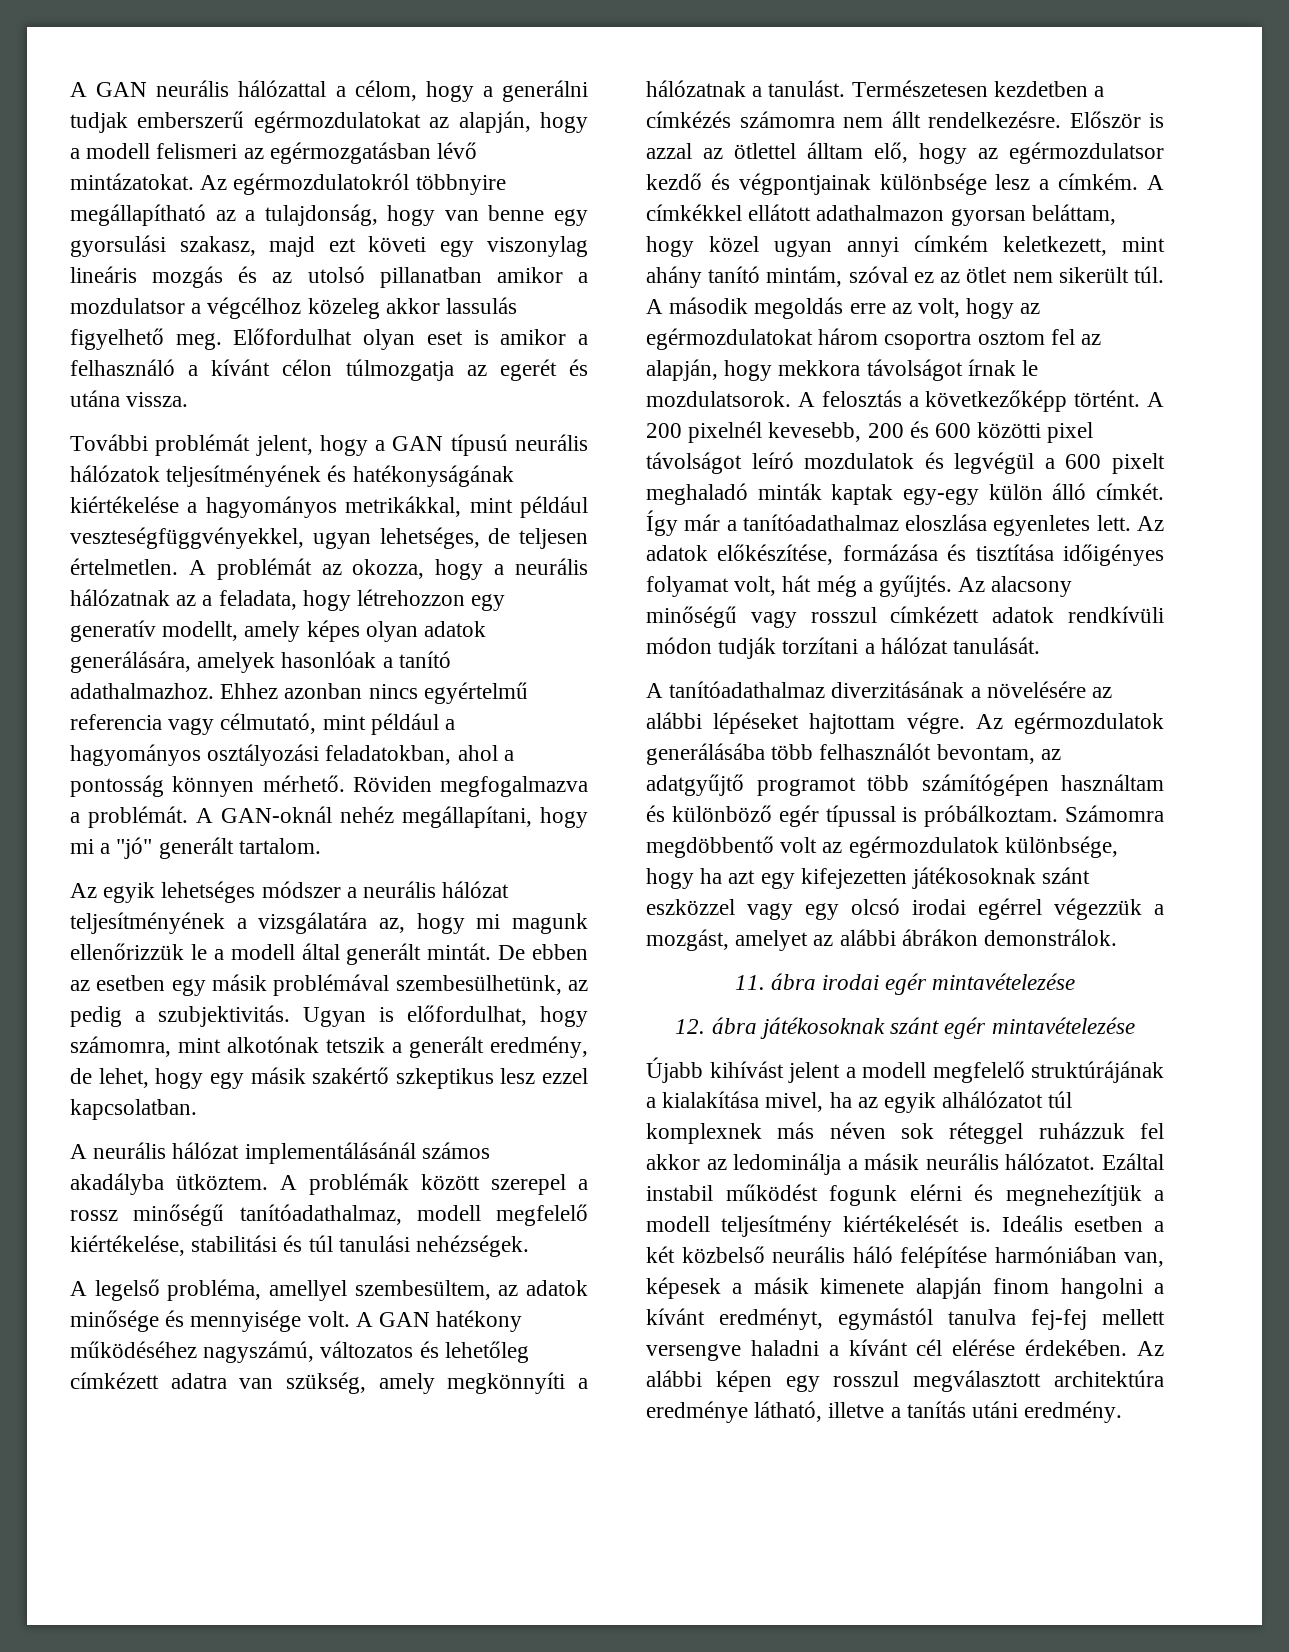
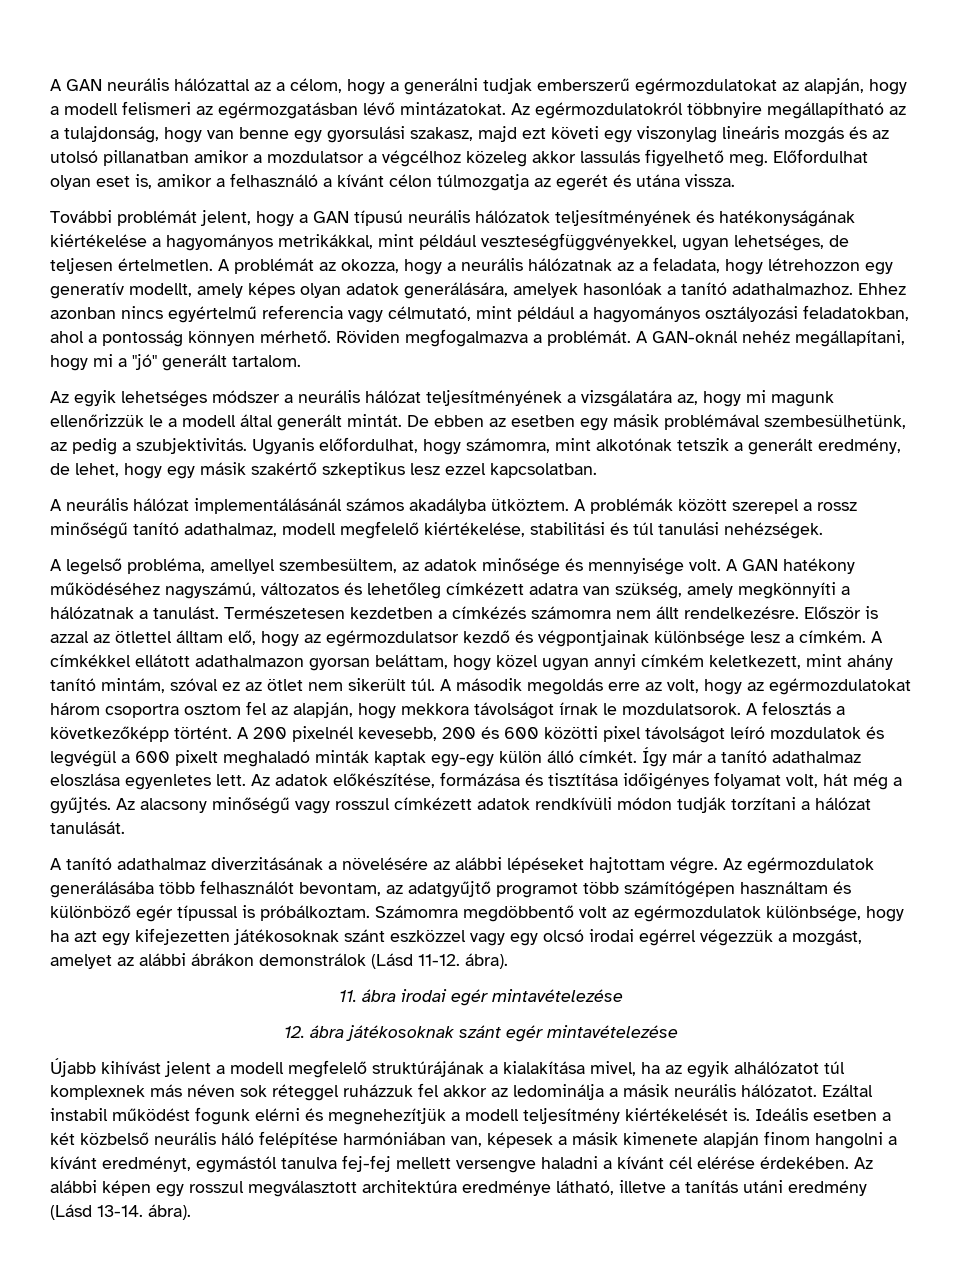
(327, 88) none -> [254,82,271,91] az
[473,330,489,345] is -> [135,174,152,189] is,
[303,1007,394,1027] Ugyan is -> [252,438,314,455] Ugyanis
[239,1204,402,1225] tanítóadathalmaz, -> [133,522,277,537] tanító adathalmaz,
[742,514,899,531] tanítóadathalmaz -> [721,750,861,763] tanító adathalmaz
[669,681,826,698] tanítóadathalmaz -> [66,857,206,870] tanító adathalmaz
[984,929,1118,946] demonstrálok. -> [259,953,508,969] demonstrálok (Lásd 11-12. ábra).
[1024,1401,1123,1423] eredmény. -> [788,1180,867,1196] [50,1204,191,1220] eredmény (Lásd 13-14. ábra).

